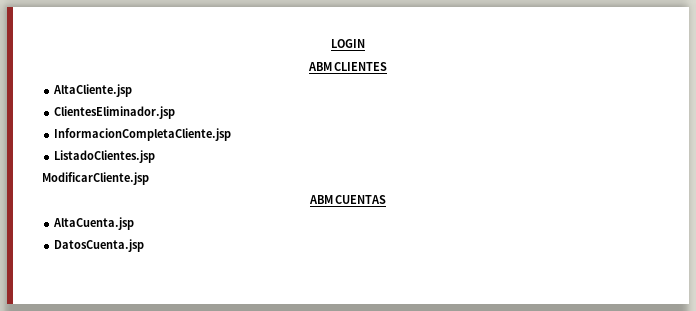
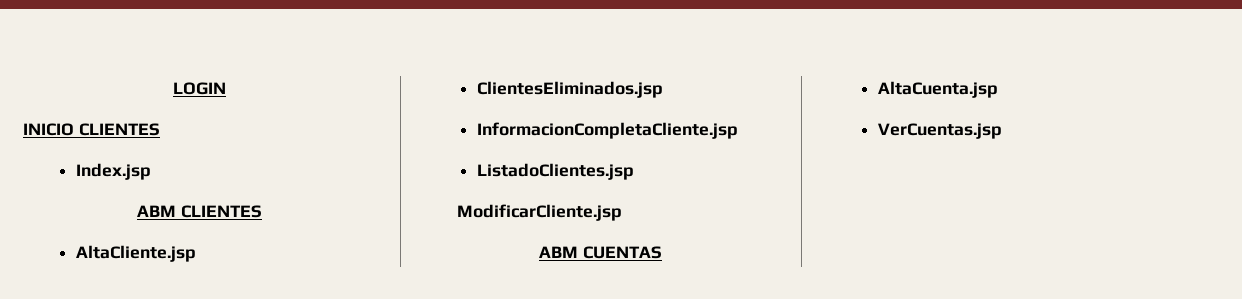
(365, 43) none -> [23,123,160,136] [75,163,151,180] // INICIO CLIENTES // Index.jsp
[54,106,176,119] ClientesEliminador.jsp -> [476,81,663,98] ClientesEliminados.jsp
[54,239,145,252] DatosCuenta.jsp -> [877,123,1002,139] VerCuentas.jsp

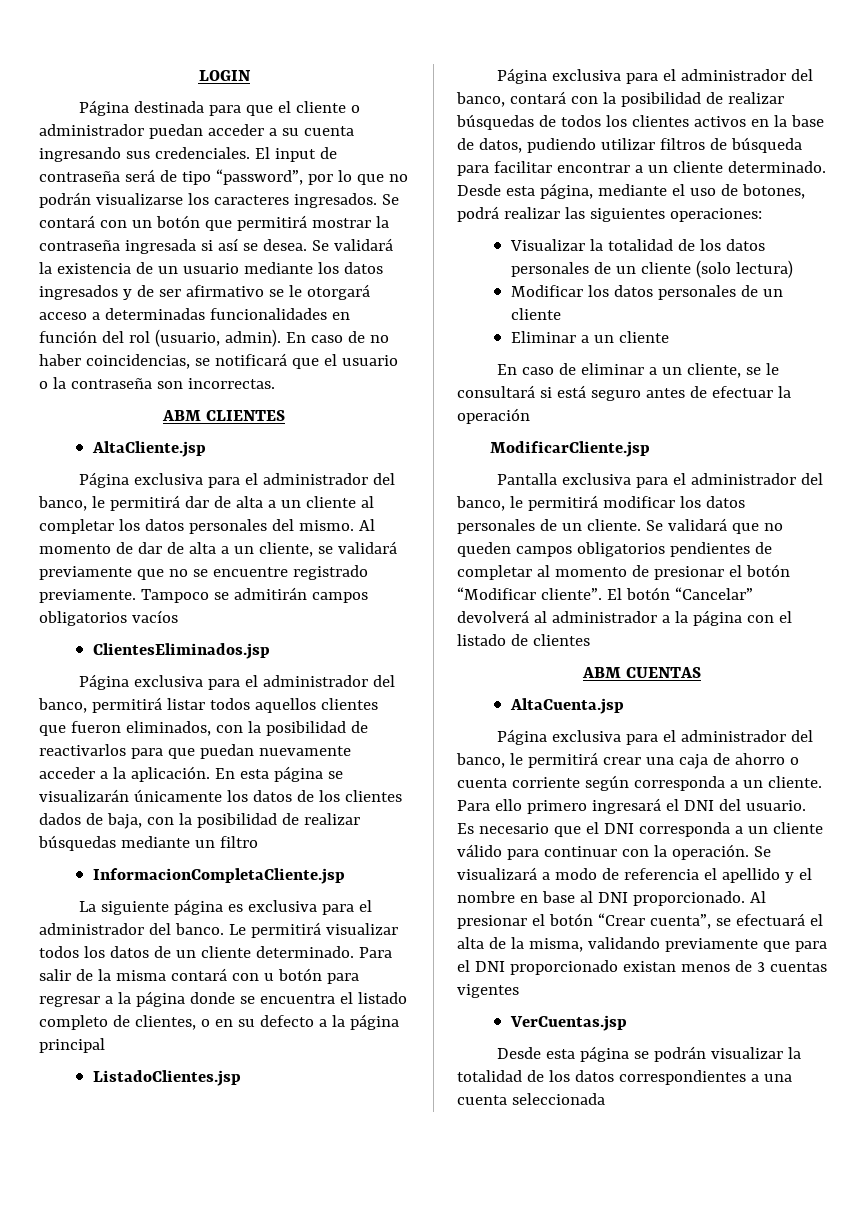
[23,123,160,136] [75,163,151,180] [137,205,262,218] [75,245,196,262] [476,81,663,98] [476,122,738,139] [476,163,634,180] [457,204,623,221] [539,246,662,259] [877,81,998,98] [877,123,1002,139] INICIO CLIENTES // Index.jsp // ABM CLIENTES // AltaCliente.jsp // ClientesEliminados.jsp // InformacionCompletaCliente.jsp // ListadoClientes.jsp // ModificarCliente.jsp // ABM CUENTAS // AltaCuenta.jsp // VerCuentas.jsp -> [78,100,360,116] [39,124,354,139] [39,147,337,162] [39,169,408,185] [39,192,399,208] [39,215,389,231] [39,238,393,254] [39,262,383,274] [39,284,370,300] [39,308,350,320] [39,329,389,347] [39,353,398,369] [39,377,275,389] [162,410,285,421] [91,441,206,457] [78,472,395,488] [38,495,374,511] [39,519,375,534] [39,541,397,557] [39,565,368,580] [39,587,368,603] [39,610,178,626] [92,643,270,659] [78,674,395,690] [38,697,378,713] [39,721,368,736] [39,744,351,759] [39,766,343,782] [39,789,402,802] [39,813,360,829] [38,835,258,851] [92,868,345,884] [78,899,372,915] [39,922,398,938] [39,946,392,958] [39,968,359,984] [39,991,407,1007] [39,1014,399,1030] [39,1038,105,1053] [92,1070,241,1086] [496,68,813,84] [456,91,784,107] [456,114,824,130] [457,137,802,153] [457,161,826,176] [457,183,805,199] [457,206,762,222] [509,239,765,251] [510,260,793,278] [510,285,783,300] [510,308,561,320] [510,331,669,343] [496,363,779,378] [457,385,791,401] [457,408,530,424] [490,441,651,457] [496,473,823,488] [456,495,745,511] [457,518,783,534] [457,542,772,557] [457,564,790,580] [457,587,753,600] [457,610,792,626] [457,634,590,646] [582,667,701,678] [509,698,624,714] [496,729,813,745] [456,752,799,769] [457,775,822,791] [457,798,806,814] [457,822,823,837] [457,844,771,860] [457,867,812,883] [457,891,766,906] [457,913,823,929] [457,937,827,952] [457,960,827,975] [457,984,519,998] [509,1015,627,1031] [496,1046,801,1062] [457,1070,792,1085] [457,1093,605,1105] Página destinada para que el cliente o administrador puedan acceder a su cuenta ingresando sus credenciales. El input de contraseña será de tipo “password”, por lo que no podrán visualizarse los caracteres ingresados. Se contará con un botón que permitirá mostrar la contraseña ingresada si así se desea. Se validará la existencia de un usuario mediante los datos ingresados y de ser afirmativo se le otorgará acceso a determinadas funcionalidades en función del rol (usuario, admin). En caso de no haber coincidencias, se notificará que el usuario o la contraseña son incorrectas. // ABM CLIENTES // AltaCliente.jsp // Página exclusiva para el administrador del banco, le permitirá dar de alta a un cliente al completar los datos personales del mismo. Al momento de dar de alta a un cliente, se validará previamente que no se encuentre registrado previamente. Tampoco se admitirán campos obligatorios vacíos // ClientesEliminados.jsp // Página exclusiva para el administrador del banco, permitirá listar todos aquellos clientes que fueron eliminados, con la posibilidad de reactivarlos para que puedan nuevamente acceder a la aplicación. En esta página se visualizarán únicamente los datos de los clientes dados de baja, con la posibilidad de realizar búsquedas mediante un filtro // InformacionCompletaCliente.jsp // La siguiente página es exclusiva para el administrador del banco. Le permitirá visualizar todos los datos de un cliente determinado. Para salir de la misma contará con u botón para regresar a la página donde se encuentra el listado completo de clientes, o en su defecto a la página principal // ListadoClientes.jsp // Página exclusiva para el administrador del banco, contará con la posibilidad de realizar búsquedas de todos los clientes activos en la base de datos, pudiendo utilizar filtros de búsqueda para facilitar encontrar a un cliente determinado. Desde esta página, mediante el uso de botones, podrá realizar las siguientes operaciones: // Visualizar la totalidad de los datos personales de un cliente (solo lectura) // Modificar los datos personales de un cliente // Eliminar a un cliente // En caso de eliminar a un cliente, se le consultará si está seguro antes de efectuar la operación // ModificarCliente.jsp // Pantalla exclusiva para el administrador del banco, le permitirá modificar los datos personales de un cliente. Se validará que no queden campos obligatorios pendientes de completar al momento de presionar el botón “Modificar cliente”. El botón “Cancelar” devolverá al administrador a la página con el listado de clientes // ABM CUENTAS // AltaCuenta.jsp // Página exclusiva para el administrador del banco, le permitirá crear una caja de ahorro o cuenta corriente según corresponda a un cliente. Para ello primero ingresará el DNI del usuario. Es necesario que el DNI corresponda a un cliente válido para continuar con la operación. Se visualizará a modo de referencia el apellido y el nombre en base al DNI proporcionado. Al presionar el botón “Crear cuenta”, se efectuará el alta de la misma, validando previamente que para el DNI proporcionado existan menos de 3 cuentas vigentes // VerCuentas.jsp // Desde esta página se podrán visualizar la totalidad de los datos correspondientes a una cuenta seleccionada

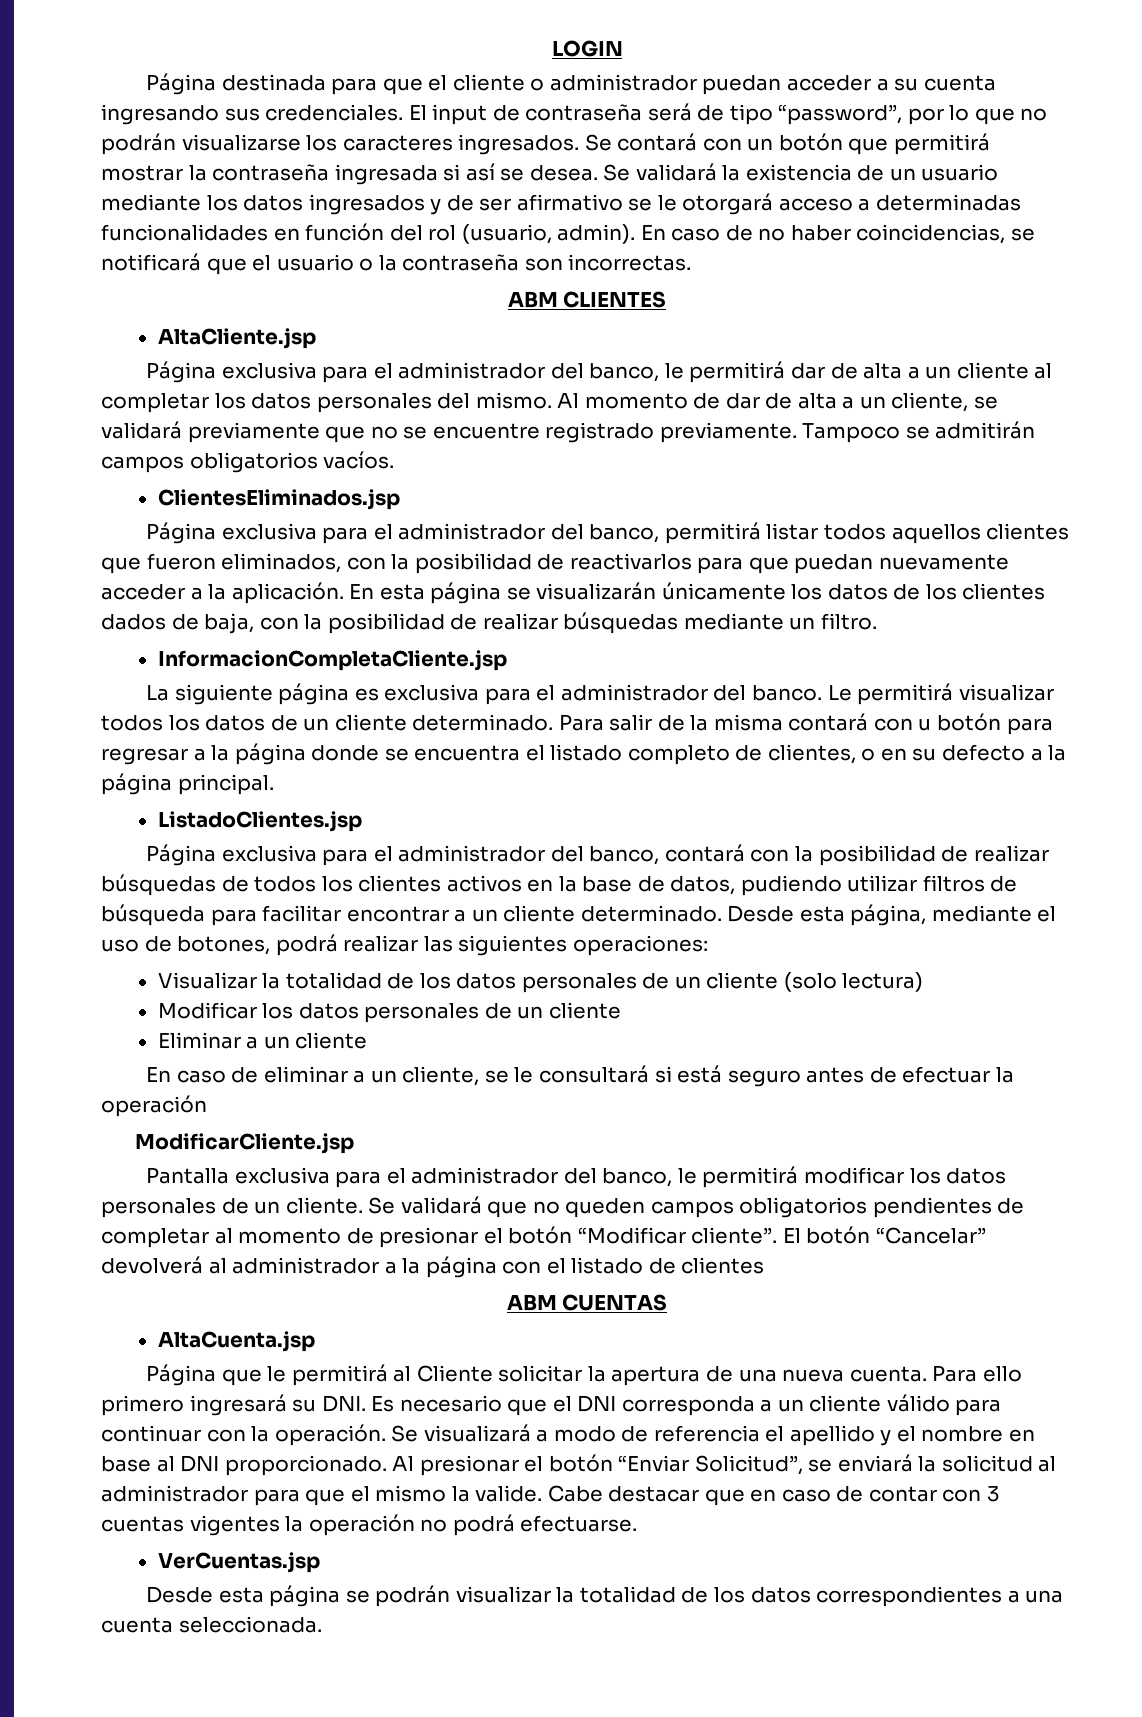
[131,610,178,623] vacíos -> [323,451,395,469] vacíos.
[219,836,258,848] filtro -> [820,613,877,630] filtro.
[39,1038,105,1053] principal -> [177,774,274,795] principal.
[551,730,813,745] [456,752,799,769] [457,775,822,791] [457,798,806,814] exclusiva para el administrador del banco, le permitirá crear una caja de ahorro o cuenta corriente según corresponda a un cliente. Para ello primero ingresará el DNI del usuario. -> [221,1364,1022,1386] [101,1394,366,1416] que le permitirá al Cliente solicitar la apertura de una nueva cuenta. Para ello primero ingresará su DNI.
[597,913,823,929] [457,937,827,952] [457,960,827,975] [457,984,519,998] “Crear cuenta”, se efectuará el alta de la misma, validando previamente que para el DNI proporcionado existan menos de 3 cuentas vigentes -> [618,1454,1057,1475] [101,1485,1001,1506] [101,1514,638,1536] “Enviar Solicitud”, se enviará la solicitud al administrador para que el mismo la valide. Cabe destacar que en caso de contar con 3 cuentas vigentes la operación no podrá efectuarse.
[511,1093,605,1105] seleccionada -> [178,1616,322,1633] seleccionada.

